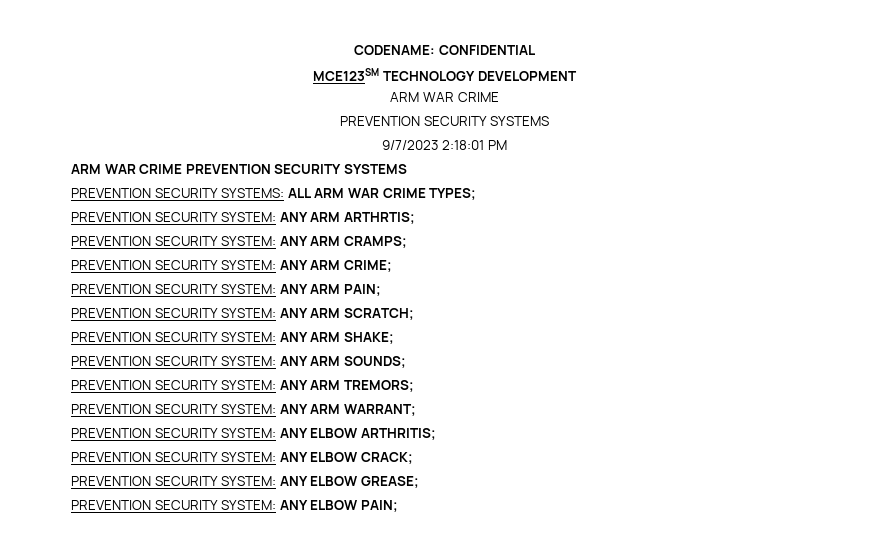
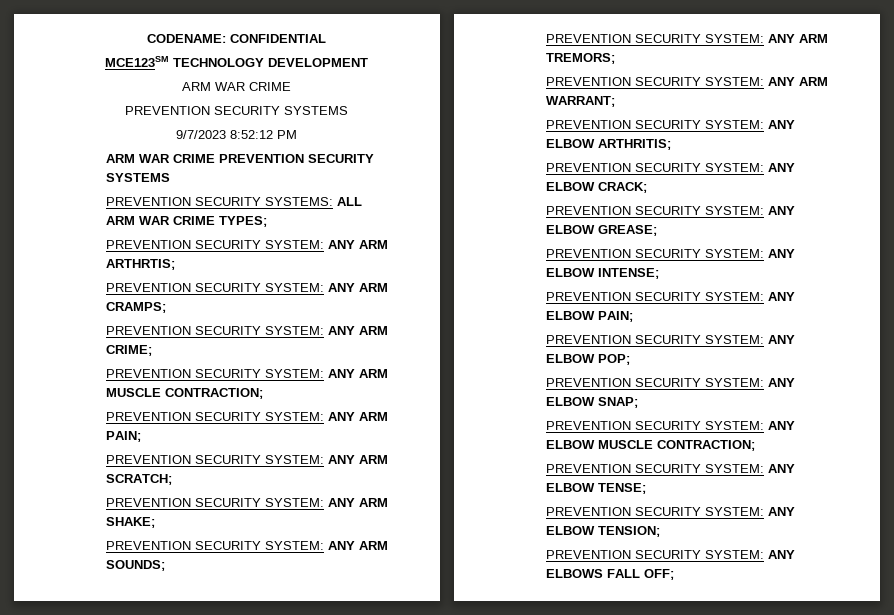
[442,140,484,150] 2:18:01 -> [230,130,273,139] 8:52:12
(393, 266) none -> [106,369,389,378] [106,388,264,399] // PREVENTION SECURITY SYSTEM: ANY ARM MUSCLE CONTRACTION;
(420, 482) none -> [546,249,796,258] [546,268,660,279] // PREVENTION SECURITY SYSTEM: ANY ELBOW INTENSE;
(399, 506) none -> [546,335,796,344] [546,354,631,365] [546,378,796,387] [546,397,639,408] [546,421,796,430] [546,440,756,451] [546,464,796,473] [546,483,647,494] [546,507,796,516] [546,526,661,537] [546,550,796,559] [546,569,675,580] // PREVENTION SECURITY SYSTEM: ANY ELBOW POP; // PREVENTION SECURITY SYSTEM: ANY ELBOW SNAP; // PREVENTION SECURITY SYSTEM: ANY ELBOW MUSCLE CONTRACTION; // PREVENTION SECURITY SYSTEM: ANY ELBOW TENSE; // PREVENTION SECURITY SYSTEM: ANY ELBOW TENSION; // PREVENTION SECURITY SYSTEM: ANY ELBOWS FALL OFF;

